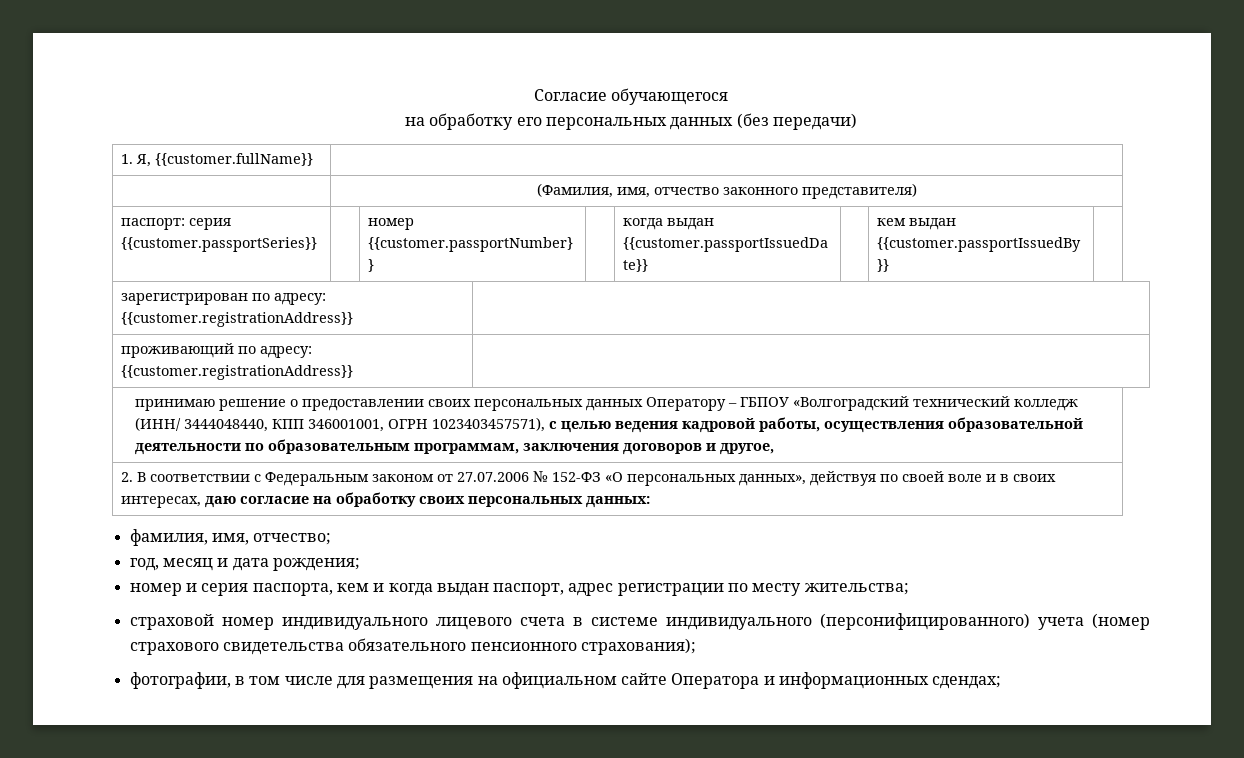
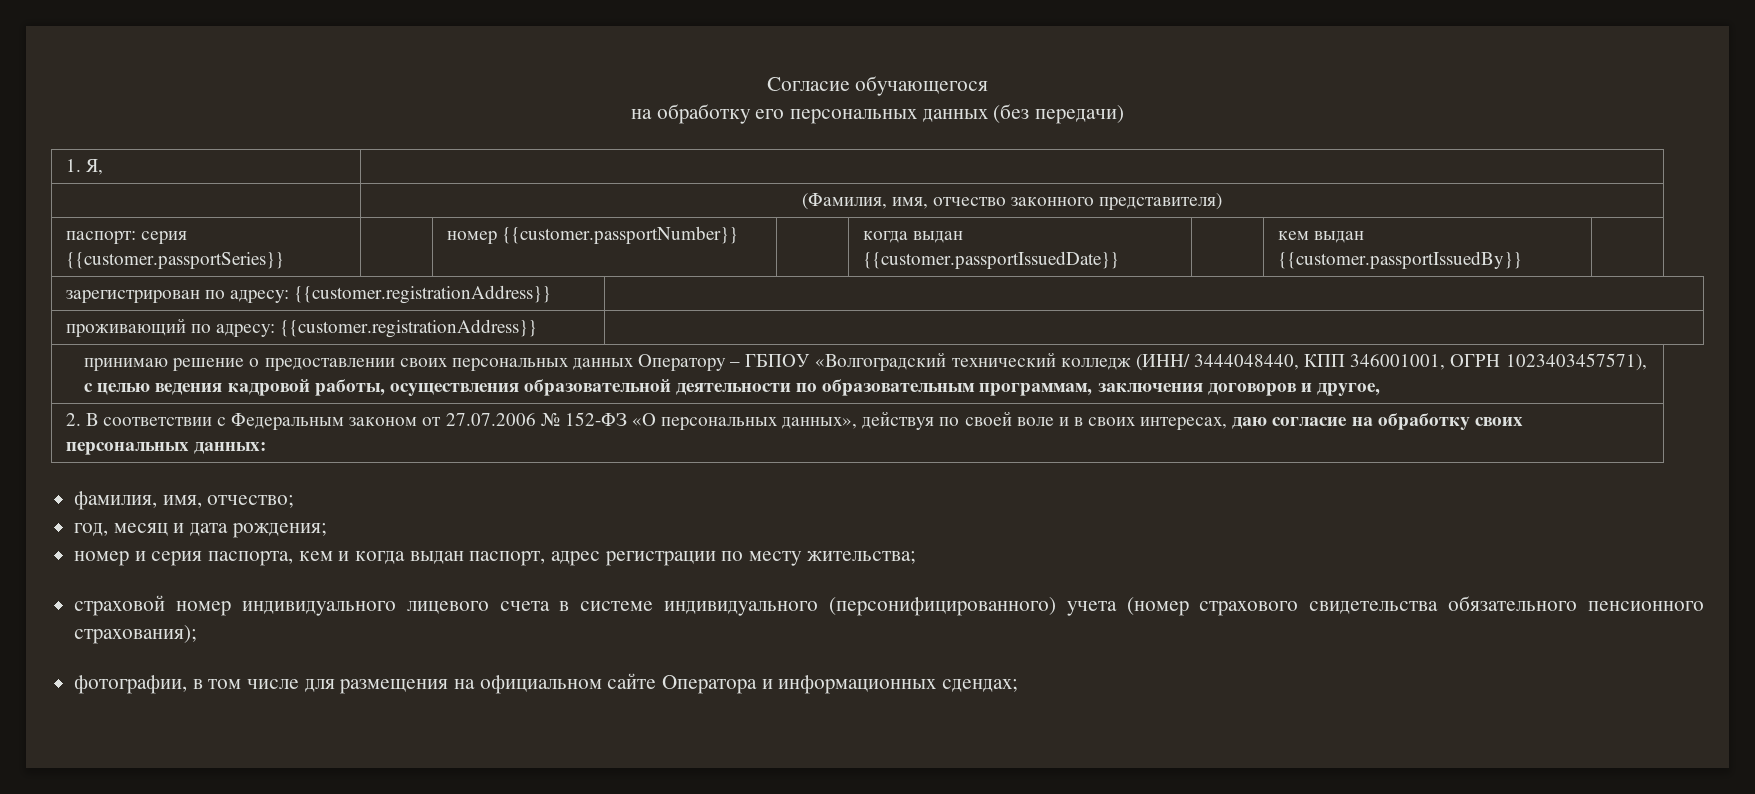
[155,153,314,166] {{customer.fullName}} -> (103, 167) none

